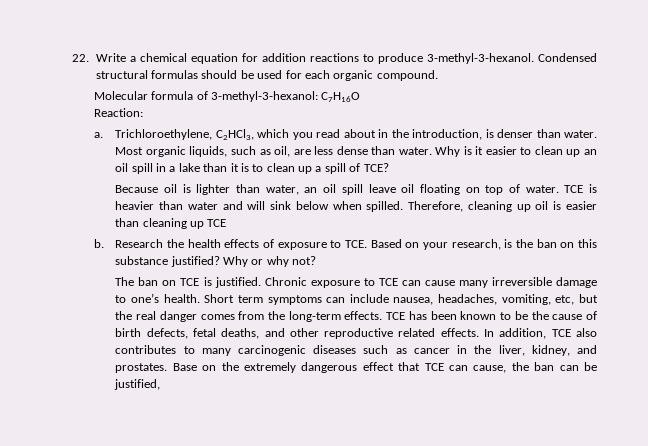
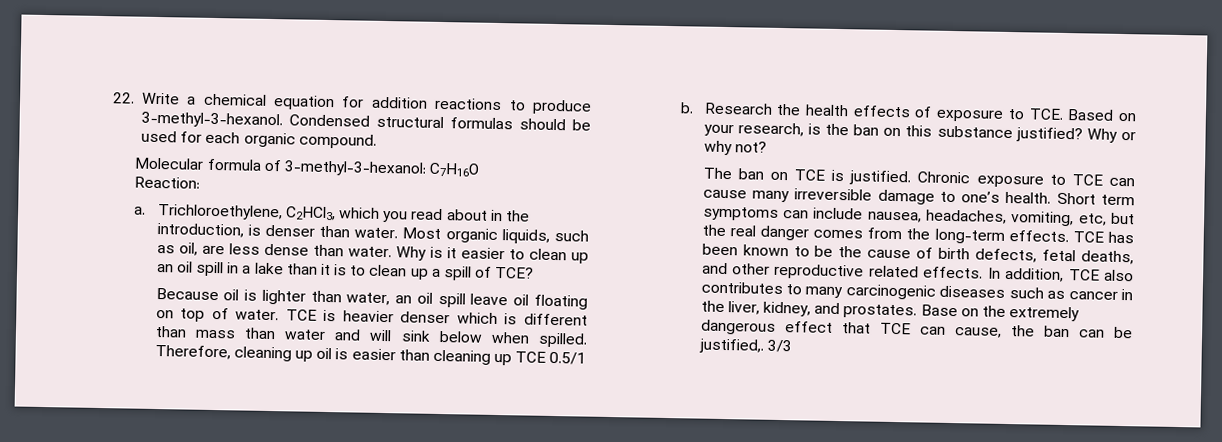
(155, 205) none -> [400,311,589,326] [154,325,236,339] denser which is different than mass
(227, 223) none -> [549,351,587,365] 0.5/1
[114,379,161,390] justified, -> [698,338,792,354] justified,. 3/3

